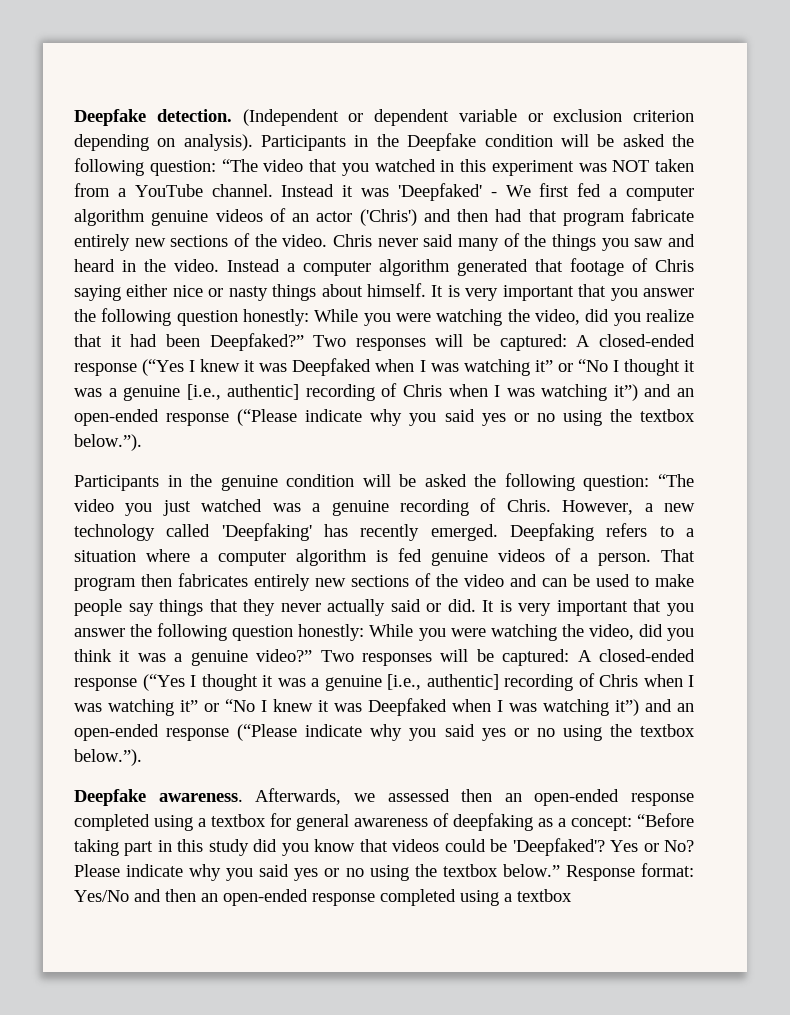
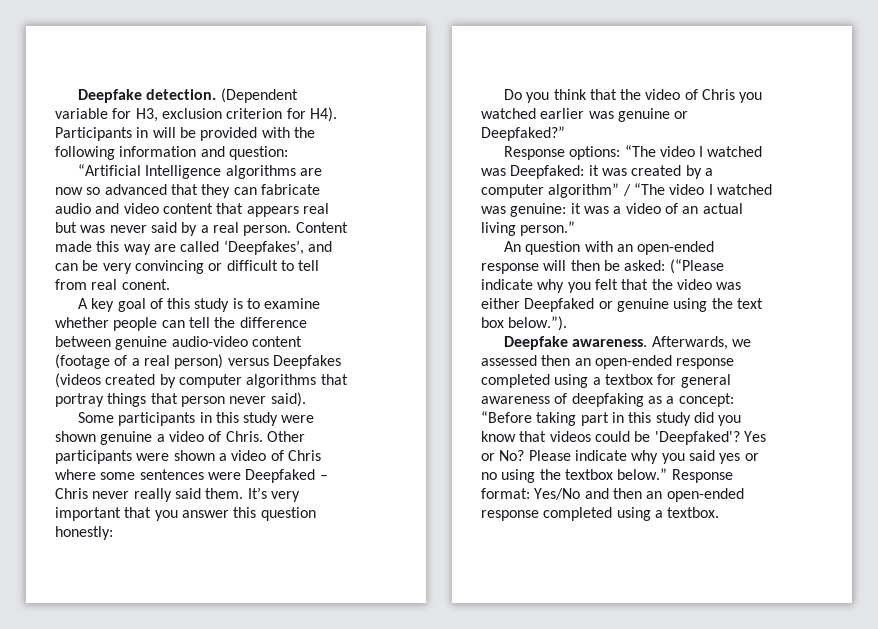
[242,109,694,126] [74,133,695,151] [74,158,694,176] [74,183,694,201] [74,208,694,226] [74,233,695,251] [74,258,694,276] [74,283,695,301] [74,308,694,326] [74,333,695,351] [74,358,695,376] [74,383,694,401] [74,409,695,426] [74,434,142,451] [74,473,694,491] [74,498,695,516] [74,523,695,541] [74,548,695,566] [74,573,694,591] [74,599,695,616] [74,623,694,641] [74,649,696,666] [74,673,694,691] [74,698,694,716] [74,724,695,741] (Independent or dependent variable or exclusion criterion depending on analysis). Participants in the Deepfake condition will be asked the following question: “The video that you watched in this experiment was NOT taken from a YouTube channel. Instead it was 'Deepfaked' - We first fed a computer algorithm genuine videos of an actor ('Chris') and then had that program fabricate entirely new sections of the video. Chris never said many of the things you saw and heard in the video. Instead a computer algorithm generated that footage of Chris saying either nice or nasty things about himself. It is very important that you answer the following question honestly: While you were watching the video, did you realize that it had been Deepfaked?” Two responses will be captured: A closed-ended response (“Yes I knew it was Deepfaked when I was watching it” or “No I thought it was a genuine [i.e., authentic] recording of Chris when I was watching it”) and an open-ended response (“Please indicate why you said yes or no using the textbox below.”). // Participants in the genuine condition will be asked the following question: “The video you just watched was a genuine recording of Chris. However, a new technology called 'Deepfaking' has recently emerged. Deepfaking refers to a situation where a computer algorithm is fed genuine videos of a person. That program then fabricates entirely new sections of the video and can be used to make people say things that they never actually said or did. It is very important that you answer the following question honestly: While you were watching the video, did you think it was a genuine video?” Two responses will be captured: A closed-ended response (“Yes I thought it was a genuine [i.e., authentic] recording of Chris when I was watching it” or “No I knew it was Deepfaked when I was watching it”) and an open-ended response (“Please indicate why you said yes or no using the textbox -> [220,88,298,103] [55,107,337,122] [55,127,315,141] [55,146,288,160] [77,164,322,179] [55,184,320,198] [55,203,329,217] [55,222,348,236] [55,240,332,255] [55,260,320,274] [55,279,170,290] [77,298,321,312] [55,317,307,331] [55,336,302,350] [55,354,341,369] [55,373,348,388] [55,392,306,407] [77,412,315,426] [55,431,305,445] [55,450,321,464] [55,469,328,483] [55,487,300,502] [55,507,316,521] [55,526,113,540] [503,89,763,103] [481,108,689,122] [481,126,565,141] [503,145,763,160] [481,165,713,179] [481,183,772,198] [481,203,743,217] [481,221,576,236] [503,241,715,255] [481,259,724,274] [481,279,742,293] [481,298,763,312] [481,317,504,328] (Dependent variable for H3, exclusion criterion for H4). Participants in will be provided with the following information and question: // “Artificial Intelligence algorithms are now so advanced that they can fabricate audio and video content that appears real but was never said by a real person. Content made this way are called ‘Deepfakes’, and can be very convincing or difficult to tell from real conent. // A key goal of this study is to examine whether people can tell the difference between genuine audio-video content (footage of a real person) versus Deepfakes (videos created by computer algorithms that portray things that person never said). // Some participants in this study were shown genuine a video of Chris. Other participants were shown a video of Chris where some sentences were Deepfaked – Chris never really said them. It’s very important that you answer this question honestly: // Do you think that the video of Chris you watched earlier was genuine or Deepfaked?” // Response options: “The video I watched was Deepfaked: it was created by a computer algorithm” / “The video I watched was genuine: it was a video of an actual living person.” // An question with an open-ended response will then be asked: (“Please indicate why you felt that the video was either Deepfaked or genuine using the text box
[517,889,572,902] textbox -> [667,507,720,518] textbox.

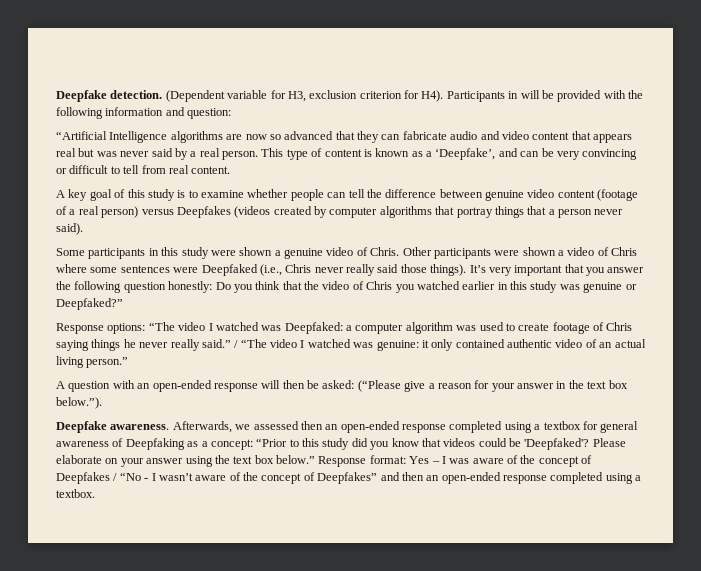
[295,222,348,233] [55,240,304,255] Content made this way are called ‘Deepfakes’, -> [261,148,496,160] This type of content is known as a ‘Deepfake’,
[121,279,170,290] conent. -> [191,166,231,174] content.
[171,336,248,347] audio-video -> [527,189,555,198] video
(178, 398) none -> [548,209,555,215] a
[100,431,165,445] genuine a -> [274,248,323,259] a genuine
[319,475,328,480] – -> [259,264,282,276] (i.e.,
[205,488,244,499] them. -> [400,264,467,276] those things).
[233,507,257,518] this -> [56,281,122,293] the following
(113, 533) // -> (213, 287) none
(585, 113) none -> [497,281,558,293] in this study
[588,165,713,179] [481,183,620,198] it was created by a computer algorithm” -> [346,322,633,334] [56,339,231,351] a computer algorithm was used to create footage of Chris saying things he never really said.”
[583,206,622,214] was a -> [431,339,552,351] only contained authentic
[503,241,521,252] An -> [56,381,65,389] A
[481,279,742,293] [481,298,708,312] indicate why you felt that the video was either Deepfaked or genuine using -> [404,380,567,392] give a reason for your answer in
[571,393,644,407] deepfaking -> [125,438,185,450] Deepfaking
[481,411,624,426] “Before taking part in -> [256,438,299,447] “Prior to
[743,431,766,442] [481,450,759,464] [481,468,733,483] [481,488,581,500] Yes or No? Please indicate why you said yes or no using the textbox below.” Response format: Yes/No -> [592,438,626,447] [56,455,593,467] [56,472,378,484] Please elaborate on your answer using the text box below.” Response format: Yes – I was aware of the concept of Deepfakes / “No - I wasn’t aware of the concept of Deepfakes”

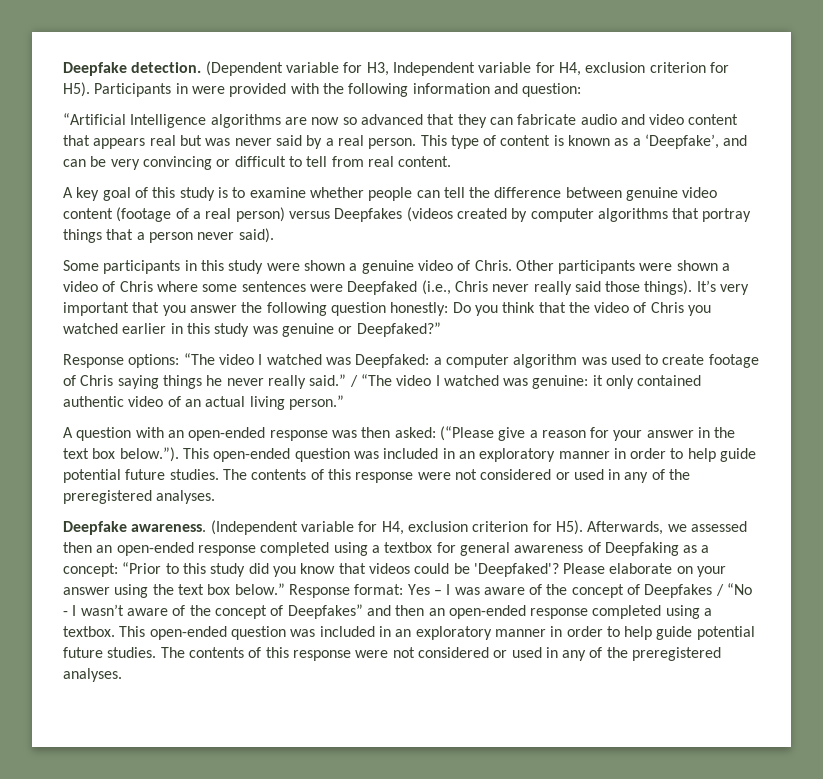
[309,90,444,102] exclusion criterion for H4). -> [392,62,729,76] [63,82,90,97] Independent variable for H4, exclusion criterion for H5).
[520,90,554,99] will be -> [191,86,225,94] were
[261,380,319,389] will then be -> [331,427,391,438] was then
[56,421,170,433] // Deepfake awareness. -> [182,448,757,462] [63,469,691,483] [63,490,216,504] [63,520,583,535] This open-ended question was included in an exploratory manner in order to help guide potential future studies. The contents of this response were not considered or used in any of the preregistered analyses. // Deepfake awareness. (Independent variable for H4, exclusion criterion for H5).
(95, 493) none -> [119,626,755,640] [63,647,722,661] [63,668,122,682] This open-ended question was included in an exploratory manner in order to help guide potential future studies. The contents of this response were not considered or used in any of the preregistered analyses.

